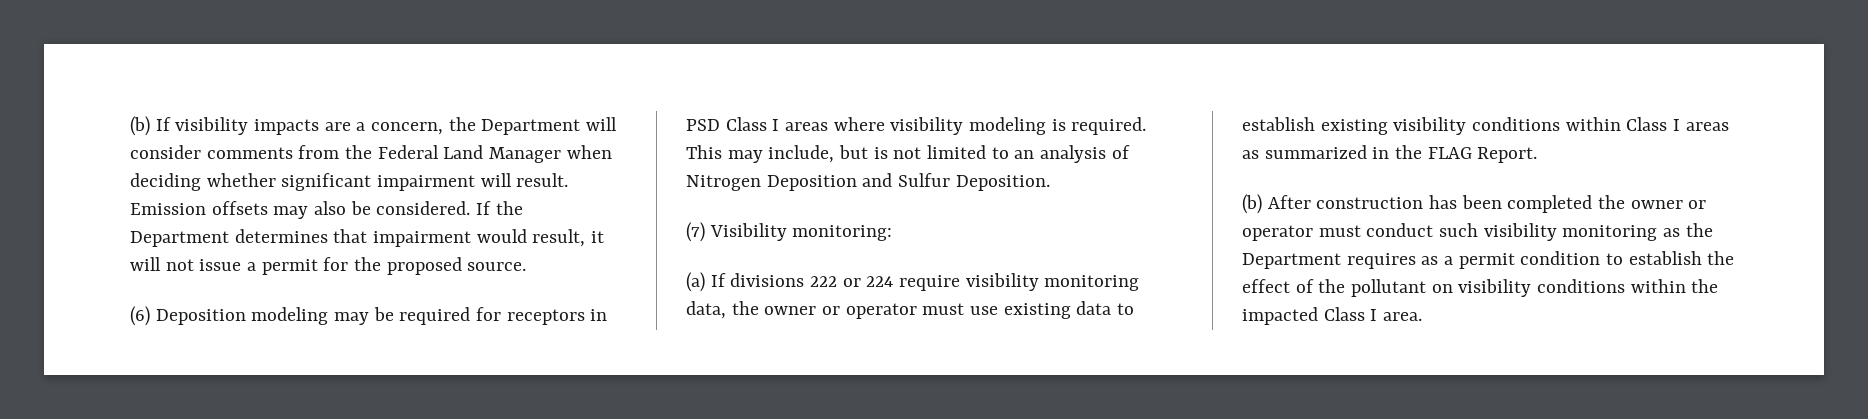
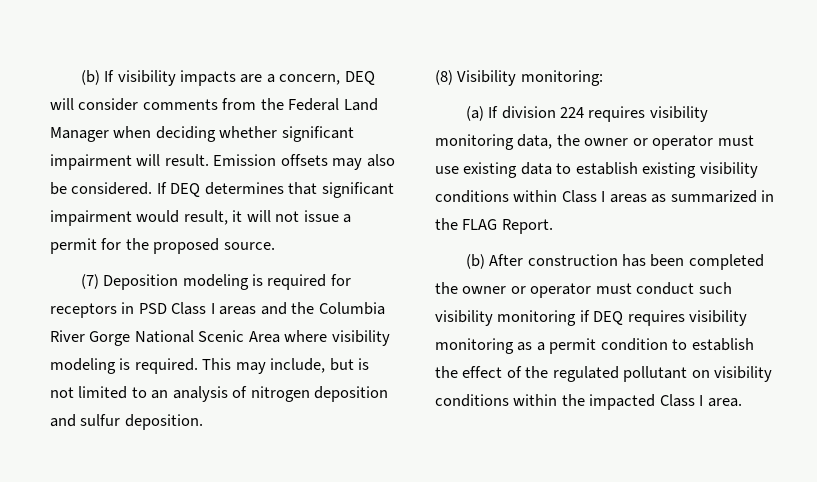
[448,117,581,135] the Department -> [344,71,375,85] DEQ
[495,201,523,215] [130,231,229,247] the Department -> [170,183,201,197] DEQ
(368, 236) none -> [321,182,394,198] significant
[130,306,150,326] (6) -> [80,274,99,289] (7)
[334,307,394,325] may be -> [252,274,264,286] is
(829, 126) none -> [260,302,385,315] [50,330,280,346] and the Columbia River Gorge National Scenic Area
[686,173,1050,191] [686,222,705,242] Nitrogen Deposition and Sulfur Deposition. // (7) -> [250,386,389,402] [50,414,203,430] [435,70,453,85] nitrogen deposition and sulfur deposition. // (8)
[730,273,961,291] divisions 222 or 224 require -> [501,106,646,122] division 224 requires
[1663,223,1713,237] [1242,253,1416,269] as the Department requires -> [579,310,748,326] [435,338,514,354] if DEQ requires visibility monitoring
(1346, 286) none -> [552,366,619,382] regulated

